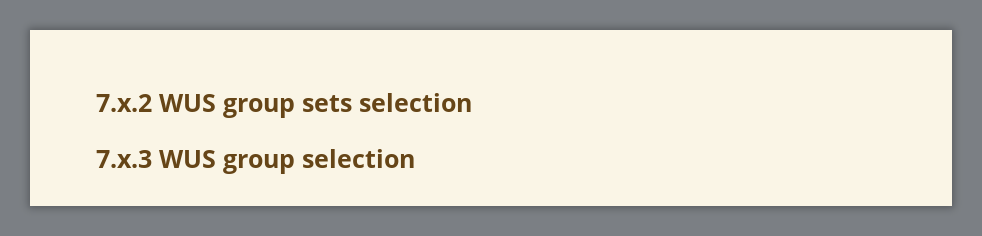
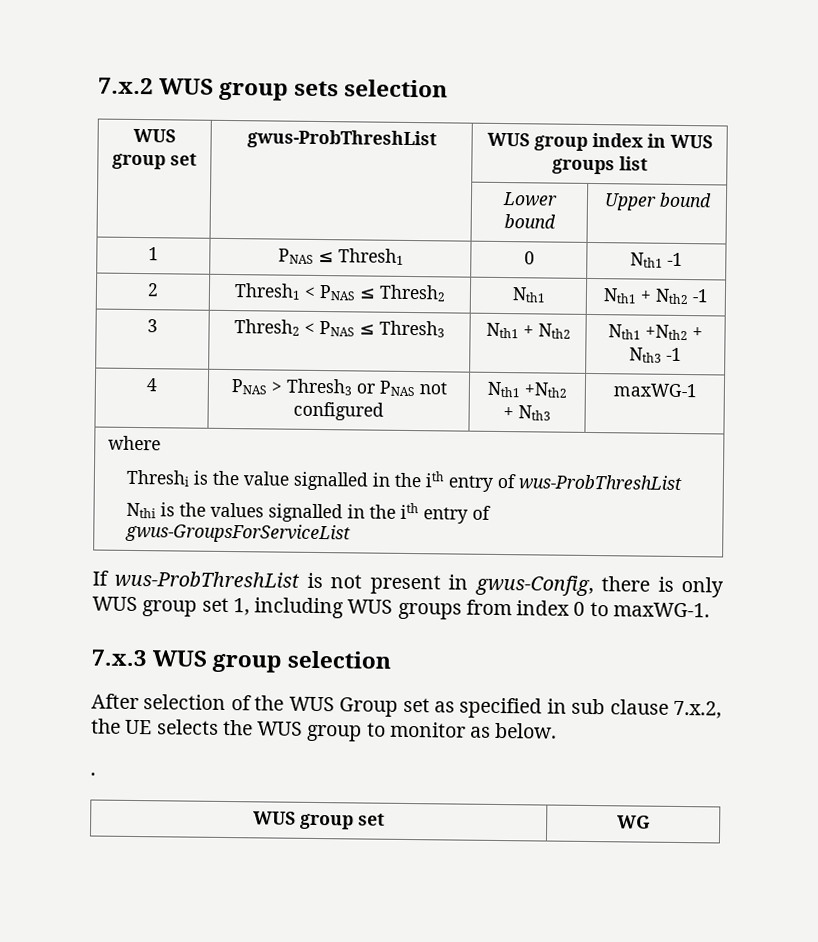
[96,149,415,174] // 7.x.3 WUS group selection -> [133,128,176,143] [112,153,197,170] [246,129,437,150] [486,132,713,151] [551,156,648,175] [501,192,558,207] [503,214,556,229] [603,192,712,211] [148,247,159,261] [277,248,404,265] [523,251,535,265] [630,252,683,268] [147,283,159,297] [234,283,446,302] [511,287,546,303] [603,288,709,305] [147,319,158,333] [234,319,445,338] [485,322,571,339] [608,324,703,341] [629,347,682,363] [146,378,158,392] [230,378,447,397] [293,401,384,421] [487,381,567,398] [503,405,551,421] [612,383,697,398] [108,435,162,451] [126,469,683,492] [126,502,492,524] [125,522,352,544] [92,570,725,598] [92,596,710,620] [91,649,393,673] [91,693,722,719] [91,718,558,742] [90,772,96,776] [253,811,385,830] [617,815,650,829] // WUS group set | gwus-ProbThreshList | WUS group index in WUS groups list // | | Lower bound | Upper bound // 1 | PNAS ≤ Thresh1 | 0 | Nth1 -1 // 2 | Thresh1 < PNAS ≤ Thresh2 | Nth1 | Nth1 + Nth2 -1 // 3 | Thresh2 < PNAS ≤ Thresh3 | Nth1 + Nth2 | Nth1 +Nth2 + Nth3 -1 // 4 | PNAS > Thresh3 or PNAS not configured | Nth1 +Nth2 + Nth3 | maxWG-1 // where // Threshi is the value signalled in the ith entry of wus-ProbThreshList // Nthi is the values signalled in the ith entry of gwus-GroupsForServiceList // If wus-ProbThreshList is not present in gwus-Config, there is only WUS group set 1, including WUS groups from index 0 to maxWG-1. // 7.x.3 WUS group selection // After selection of the WUS Group set as specified in sub clause 7.x.2, the UE selects the WUS group to monitor as below. // . // WUS group set | WG

